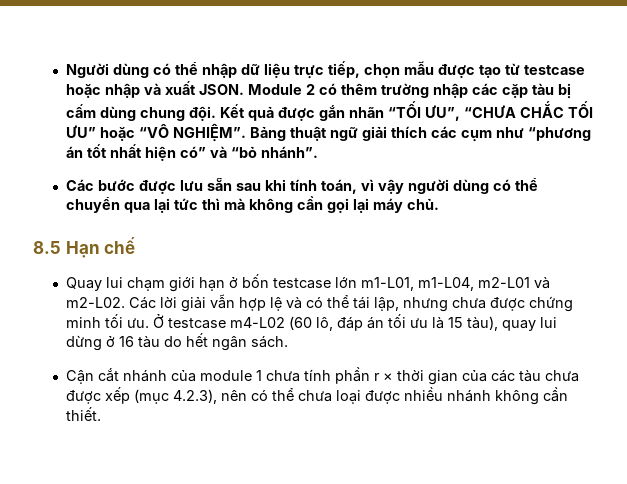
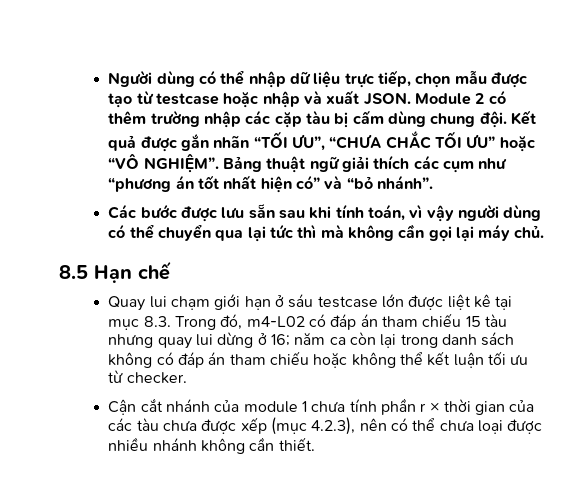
[241,274,269,288] bốn -> [288,294,314,308] sáu
[360,276,550,291] [65,294,573,312] [65,314,557,331] [65,333,288,351] m1-L01, m1-L04, m2-L01 và m2-L02. Các lời giải vẫn hợp lệ và có thể tái lập, nhưng chưa được chứng minh tối ưu. Ở testcase m4-L02 (60 lô, đáp án tối ưu là 15 tàu), quay lui dừng ở 16 tàu do hết ngân sách. -> [408,294,513,310] [108,313,507,330] [108,332,515,349] [108,351,529,368] [108,370,187,384] được liệt kê tại mục 8.3. Trong đó, m4-L02 có đáp án tham chiếu 15 tàu nhưng quay lui dừng ở 16; năm ca còn lại trong danh sách không có đáp án tham chiếu hoặc không thể kết luận tối ưu từ checker.

